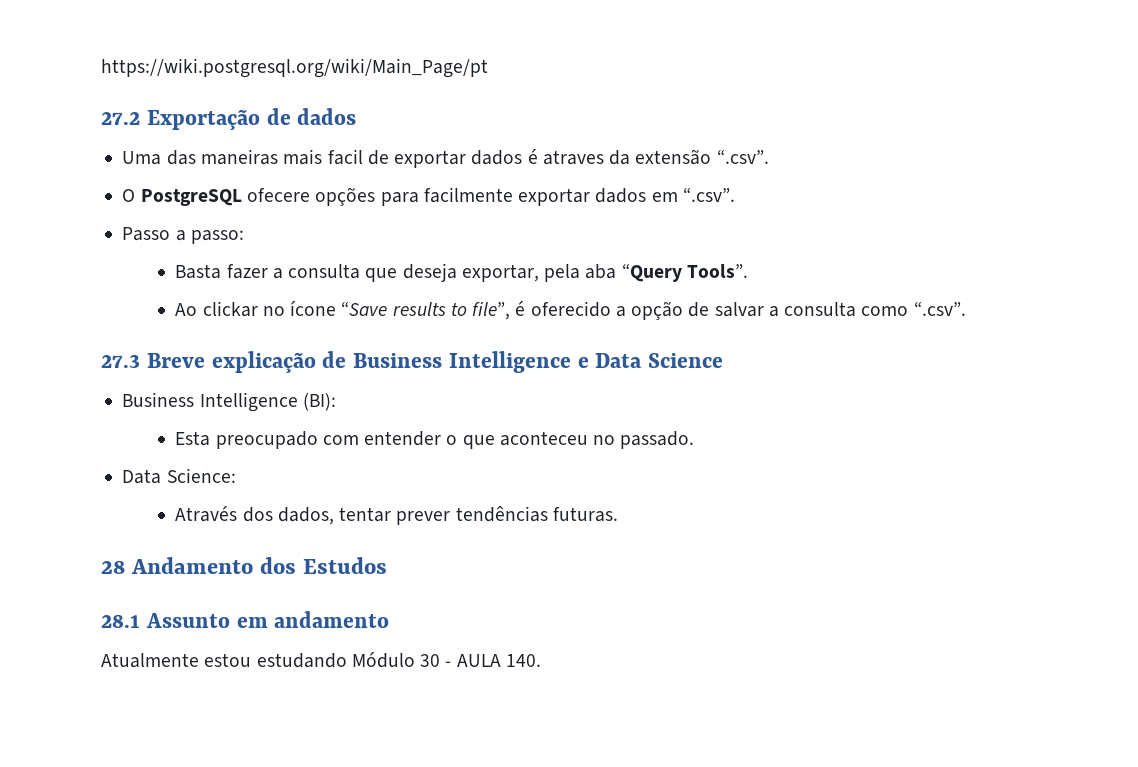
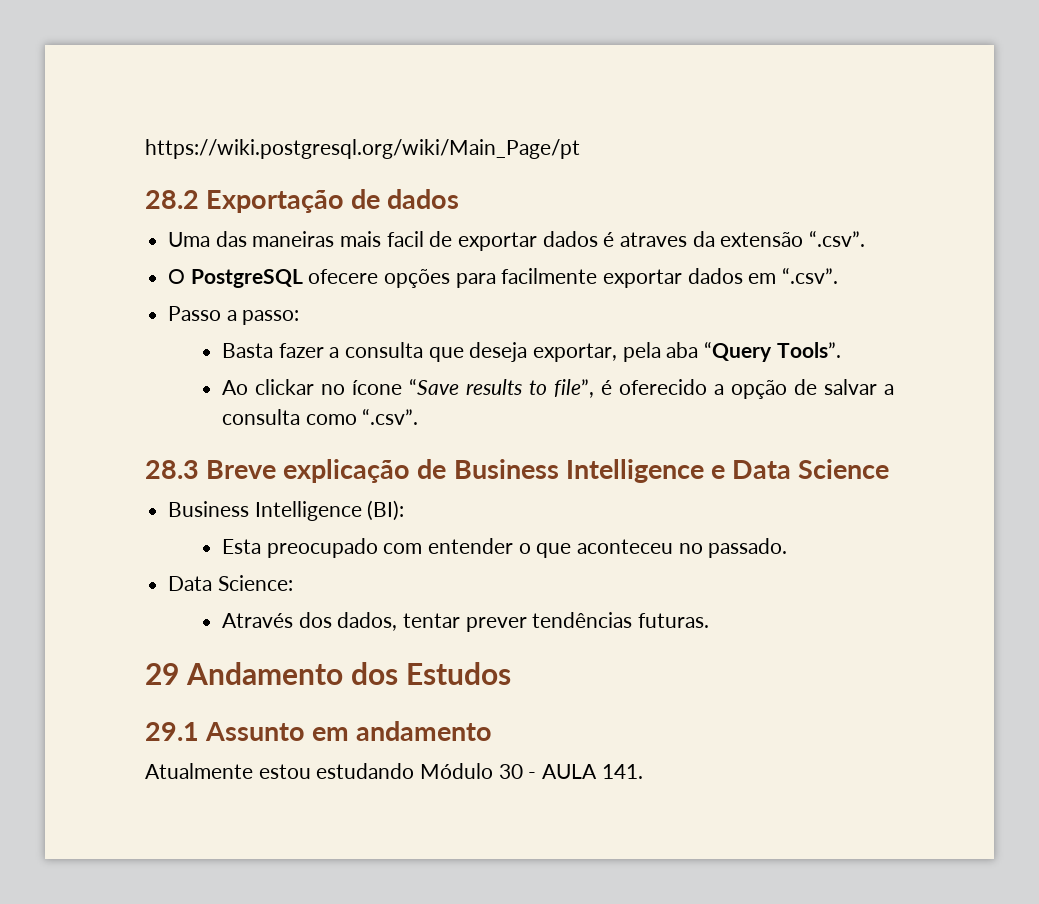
[101,112,140,125] 27.2 -> [145,190,199,209] 28.2
[101,354,140,368] 27.3 -> [145,460,199,479] 28.3
[101,560,125,574] 28 -> [145,663,179,685] 29
[101,614,140,628] 28.1 -> [145,722,199,741] 29.1
[505,654,541,667] 140. -> [601,764,643,779] 141.

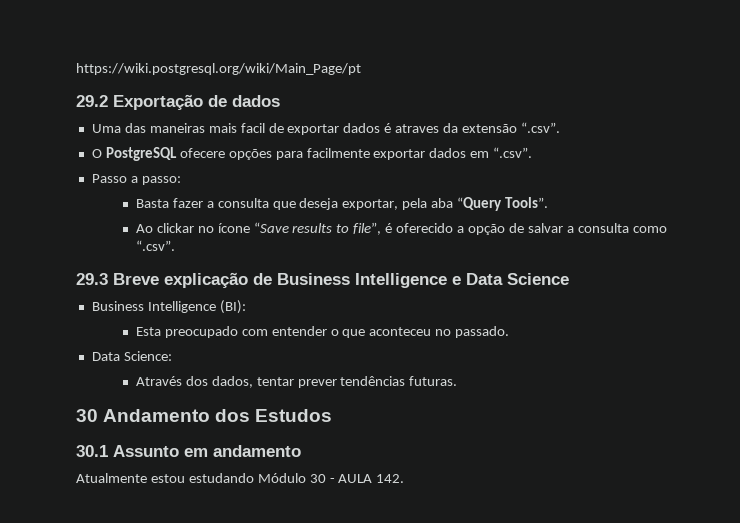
[145,190,199,209] 28.2 -> [76,95,108,107] 29.2
[145,460,199,479] 28.3 -> [76,273,108,285] 29.3
[145,663,179,685] 29 -> [76,409,98,422] 30
[145,722,199,741] 29.1 -> [76,445,108,457] 30.1
[601,764,643,779] 141. -> [376,474,405,483] 142.

